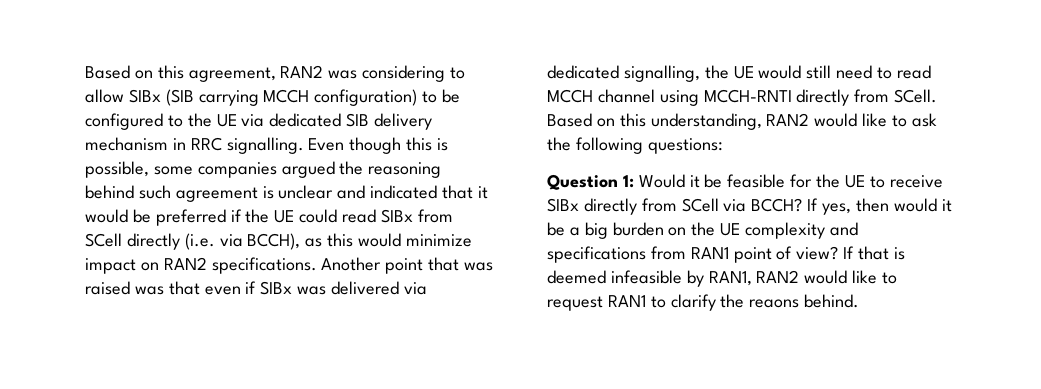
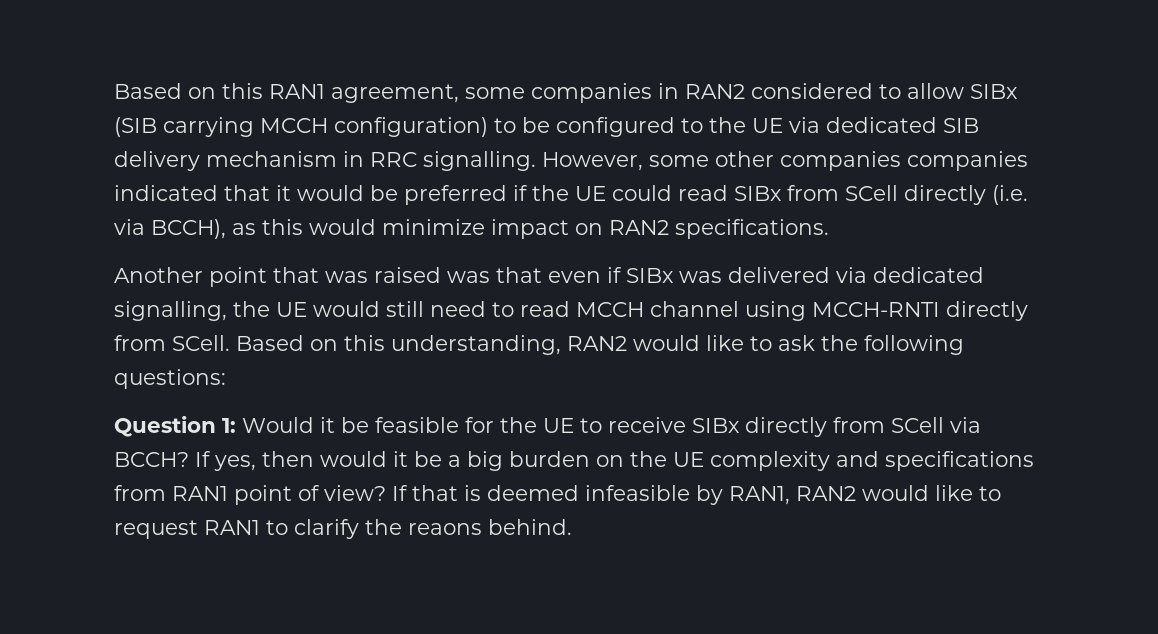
[85,65,446,82] Based on this agreement, RAN2 was considering -> [114,83,873,103] Based on this RAN1 agreement, some companies in RAN2 considered
[308,137,449,154] [85,161,442,178] [85,185,366,202] Even though this is possible, some companies argued the reasoning behind such agreement is unclear and -> [542,151,1028,171] However, some other companies companies
(317, 265) none -> (829, 229) //

